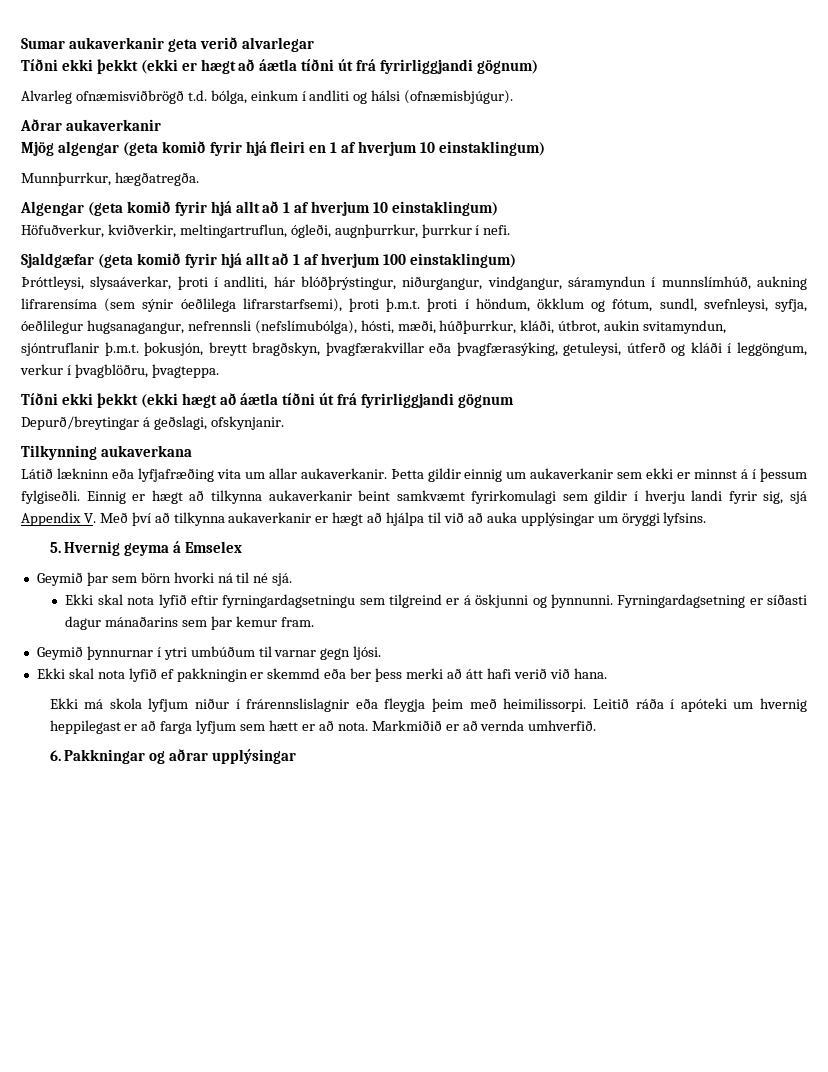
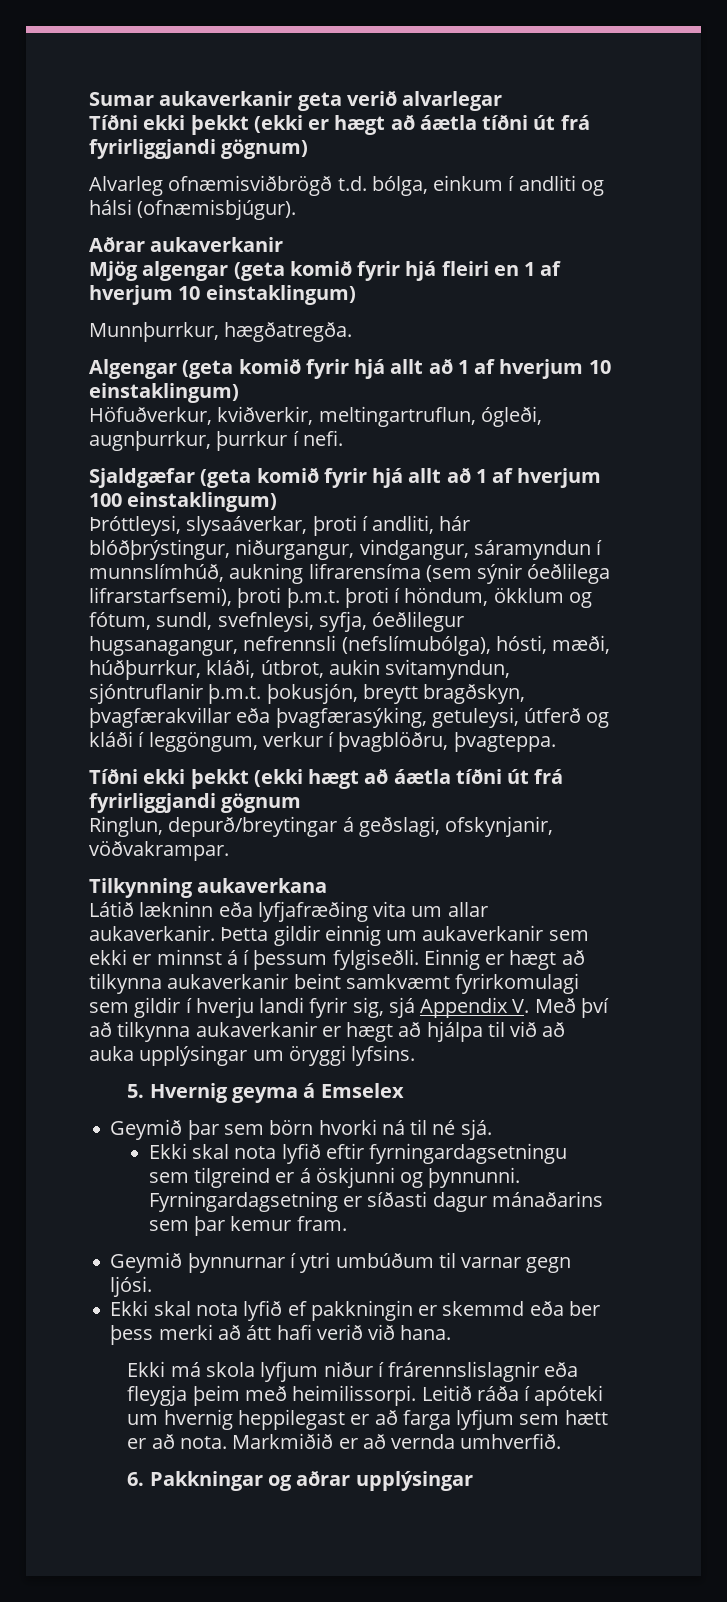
[21,416,284,430] Depurð/breytingar á geðslagi, ofskynjanir. -> [89,816,554,837] [89,841,229,861] Ringlun, depurð/breytingar á geðslagi, ofskynjanir, vöðvakrampar.

